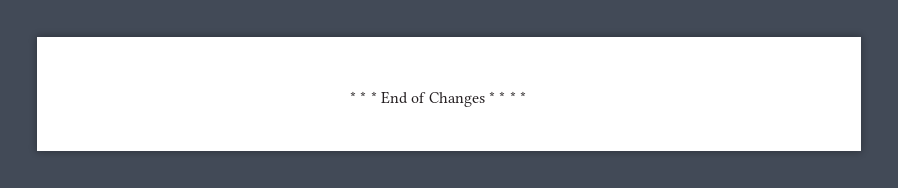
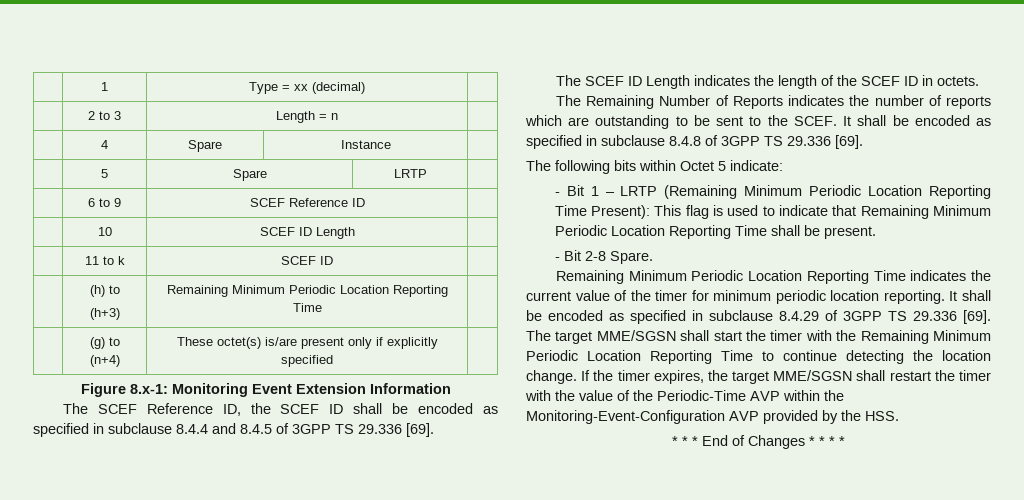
(350, 97) none -> [101,82,108,91] [249,82,365,94] [88,111,121,120] [276,111,338,123] [101,140,108,149] [188,140,222,152] [340,140,391,149] [101,169,108,178] [232,169,267,181] [393,169,427,178] [88,198,121,207] [249,198,365,207] [97,227,112,236] [259,227,355,239] [84,256,125,265] [281,256,333,265] [89,285,120,297] [89,308,120,320] [166,285,448,297] [292,303,322,312] [89,337,120,349] [89,355,120,367] [176,337,438,349] [281,355,333,367] [80,383,451,397] [62,403,499,416] [33,423,434,437] [555,75,979,89] [555,95,991,109] [525,115,991,129] [526,135,863,149] [526,160,783,174] [554,185,991,199] [554,205,991,219] [554,225,876,239] [554,250,653,264] [555,270,991,284] [526,290,991,304] [526,310,991,324] [526,330,991,344] [526,350,991,364] [526,370,991,384] [525,390,844,401] [526,410,899,424] | 1 | Type = xx (decimal) | // | 2 to 3 | Length = n | // | 4 | Spare | Instance | // | 5 | Spare | LRTP | // | 6 to 9 | SCEF Reference ID | // | 10 | SCEF ID Length | // | 11 to k | SCEF ID | // | (h) to // (h+3) | Remaining Minimum Periodic Location Reporting Time | // | (g) to (n+4) | These octet(s) is/are present only if explicitly specified | // Figure 8.x-1: Monitoring Event Extension Information // The SCEF Reference ID, the SCEF ID shall be encoded as specified in subclause 8.4.4 and 8.4.5 of 3GPP TS 29.336 [69]. // The SCEF ID Length indicates the length of the SCEF ID in octets. // The Remaining Number of Reports indicates the number of reports which are outstanding to be sent to the SCEF. It shall be encoded as specified in subclause 8.4.8 of 3GPP TS 29.336 [69]. // The following bits within Octet 5 indicate: // - Bit 1 – LRTP (Remaining Minimum Periodic Location Reporting Time Present): This flag is used to indicate that Remaining Minimum Periodic Location Reporting Time shall be present. // - Bit 2-8 Spare. // Remaining Minimum Periodic Location Reporting Time indicates the current value of the timer for minimum periodic location reporting. It shall be encoded as specified in subclause 8.4.29 of 3GPP TS 29.336 [69]. The target MME/SGSN shall start the timer with the Remaining Minimum Periodic Location Reporting Time to continue detecting the location change. If the timer expires, the target MME/SGSN shall restart the timer with the value of the Periodic-Time AVP within the Monitoring-Event-Configuration AVP provided by the HSS. //

